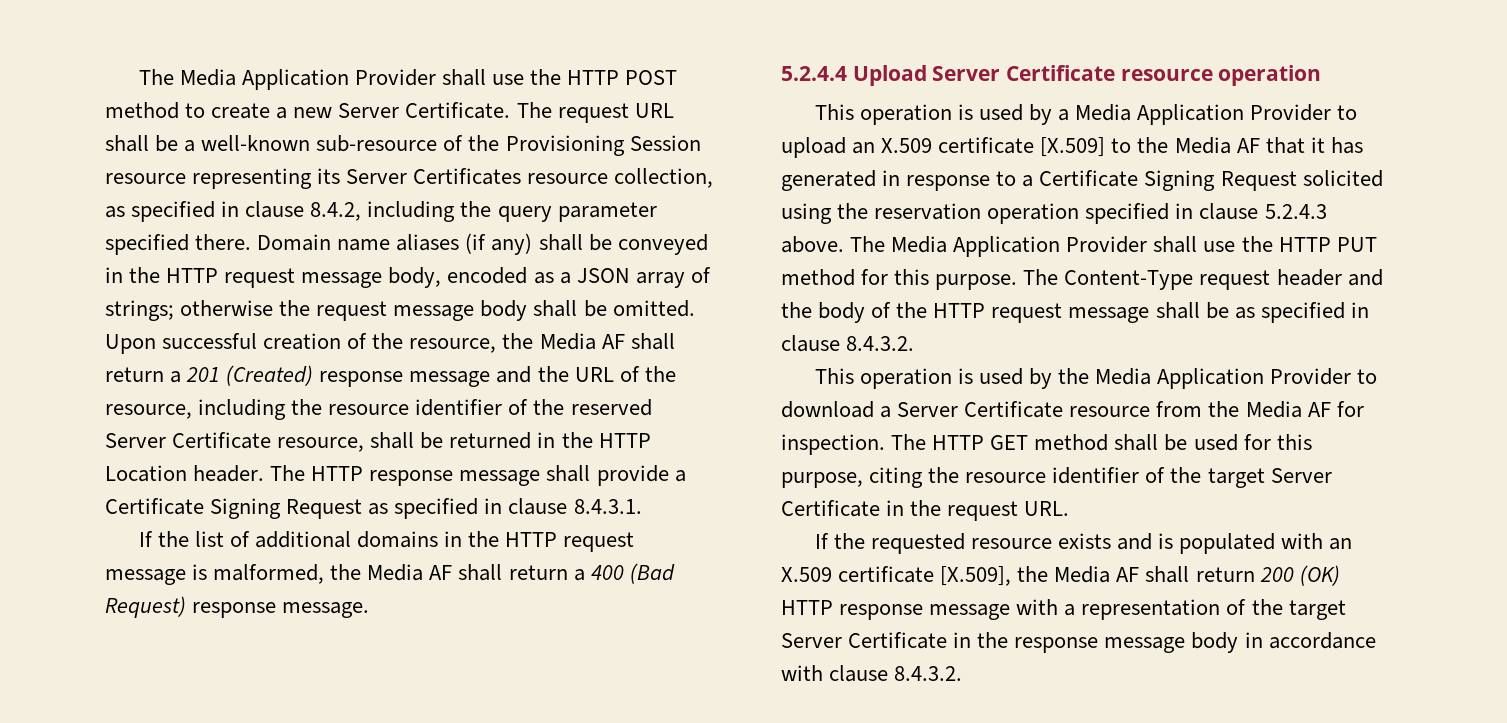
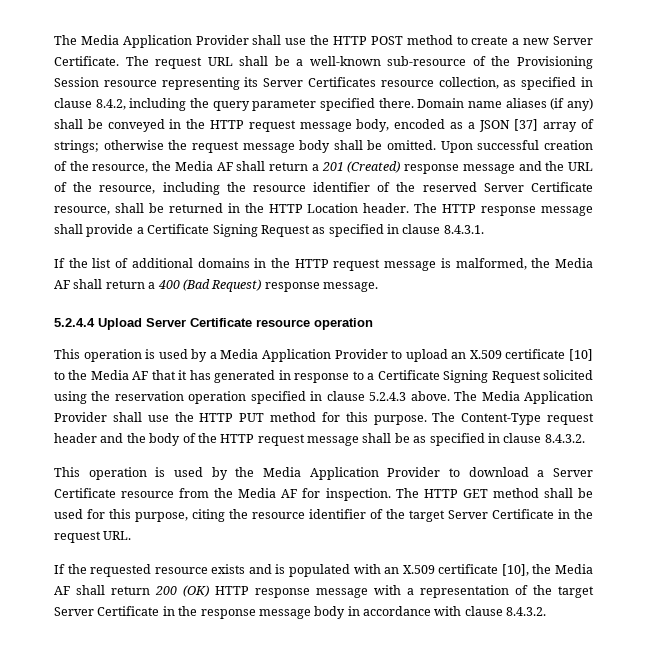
(630, 275) none -> [514,119,539,131] [37]
[1040,137,1106,157] [X.509] -> [569,349,593,361] [10]
[940,566,1012,586] [X.509], -> [501,564,529,576] [10],

